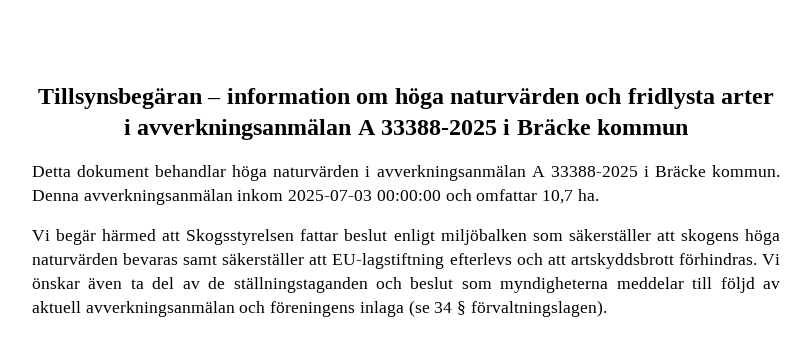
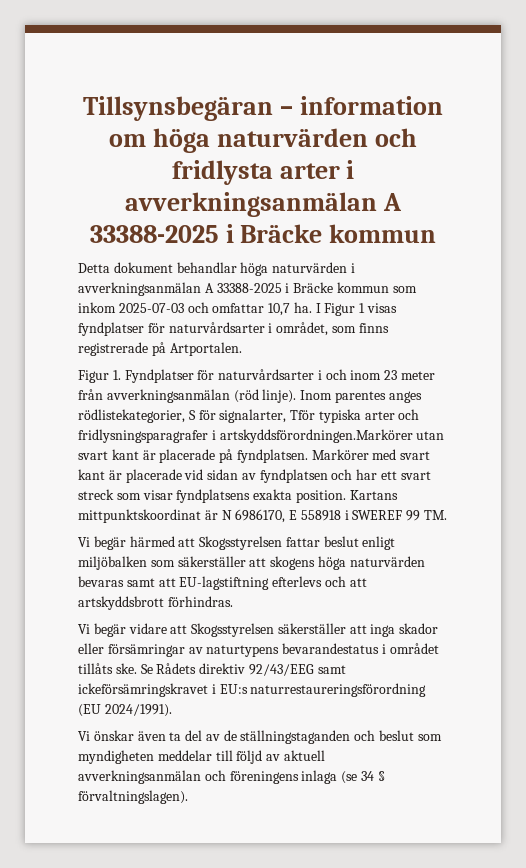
[712,165,780,177] [32,189,233,205] kommun. Denna avverkningsanmälan -> [336,282,417,293] kommun som
[376,190,441,201] 00:00:00 -> (184, 308) none
(599, 195) none -> [315,303,398,316] [78,322,389,336] [78,342,242,356] [78,369,436,383] [78,389,422,403] [78,409,420,423] [78,429,445,443] [78,449,431,463] [78,469,431,483] [78,489,398,503] [78,509,448,523] I Figur 1 visas fyndplatser för naturvårdsarter i området, som finns registrerade på Artportalen. // Figur 1. Fyndplatser för naturvårdsarter i och inom 23 meter från avverkningsanmälan (röd linje). Inom parentes anges rödlistekategorier, S för signalarter, Tför typiska arter och fridlysningsparagrafer i artskyddsförordningen.Markörer utan svart kant är placerade på fyndplatsen. Markörer med svart kant är placerade vid sidan av fyndplatsen och har ett svart streck som visar fyndplatsens exakta position. Kartans mittpunktskoordinat är N 6986170, E 558918 i SWEREF 99 TM.
[222,253,305,265] säkerställer -> (155, 582) none
(757, 259) none -> [78,623,439,637] [78,643,439,657] [78,663,346,676] [78,683,427,697] [78,704,172,717] // Vi begär vidare att Skogsstyrelsen säkerställer att inga skador eller försämringar av naturtypens bevarandestatus i området tillåts ske. Se Rådets direktiv 92/43/EEG samt ickeförsämringskravet i EU:s naturrestaureringsförordning (EU 2024/1991). //
[500,277,609,293] myndigheterna -> [78,750,154,764] myndigheten

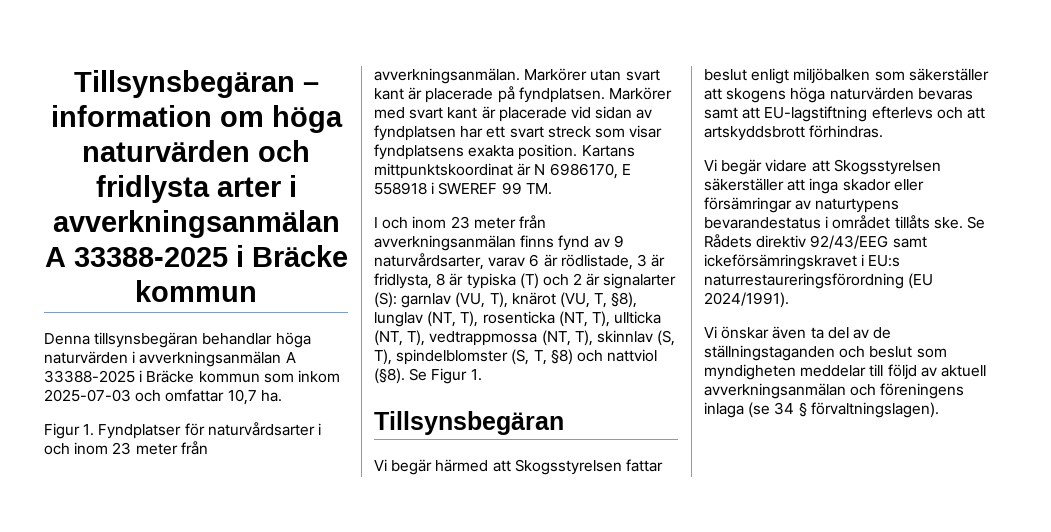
[78,262,173,273] Detta dokument -> [44,332,199,348] Denna tillsynsbegäran
[315,303,398,316] [78,322,389,336] [78,342,242,356] I Figur 1 visas fyndplatser för naturvårdsarter i området, som finns registrerade på Artportalen. -> (282, 396) none
[106,389,422,403] [78,409,420,423] [78,429,413,443] avverkningsanmälan (röd linje). Inom parentes anges rödlistekategorier, S för signalarter, Tför typiska arter och fridlysningsparagrafer i artskyddsförordningen.Markörer -> [374,68,588,84] avverkningsanmälan. Markörer
[331,469,353,480] och -> (456, 133) none
(448, 515) none -> [374,215,546,229] [374,235,624,251] [374,253,666,270] [374,273,677,289] [374,292,638,308] [374,311,662,327] [374,330,676,346] [374,349,658,365] [374,368,482,384] [374,411,564,435] // I och inom 23 meter från avverkningsanmälan finns fynd av 9 naturvårdsarter, varav 6 är rödlistade, 3 är fridlysta, 8 är typiska (T) och 2 är signalarter (S): garnlav (VU, T), knärot (VU, T, §8), lunglav (NT, T), rosenticka (NT, T), ullticka (NT, T), vedtrappmossa (NT, T), skinnlav (S, T), spindelblomster (S, T, §8) och nattviol (§8). Se Figur 1. // Tillsynsbegäran

